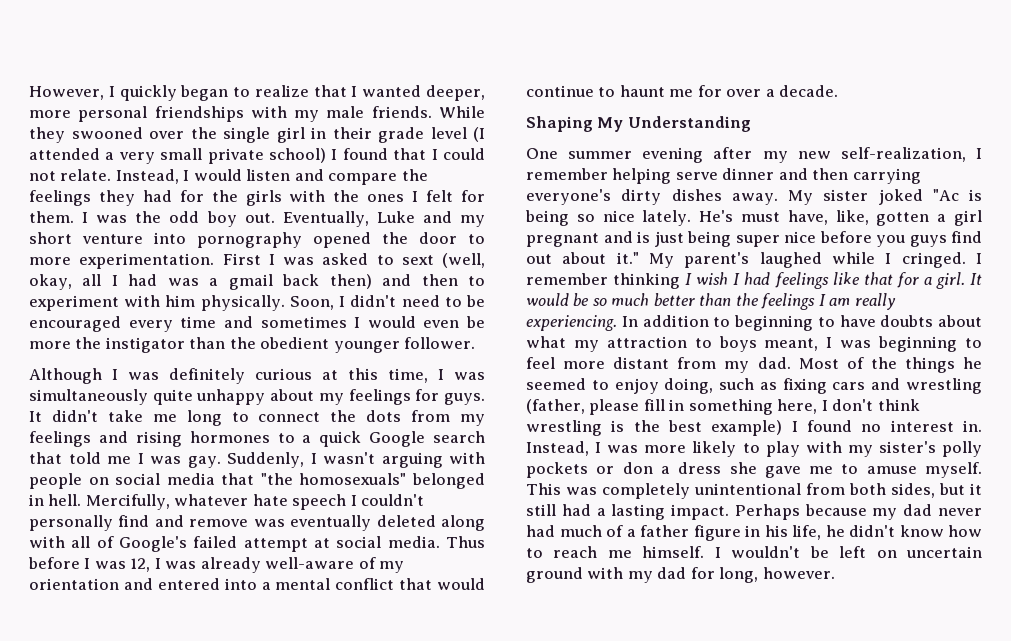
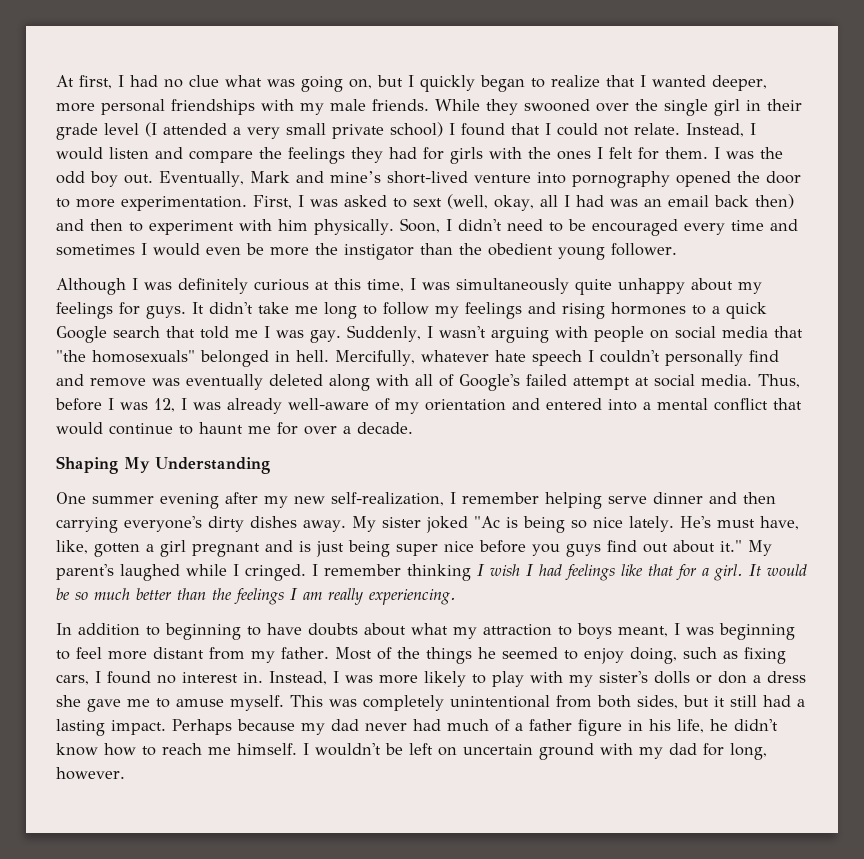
[29,86,104,100] However, -> [56,75,403,92] At first, I had no clue what was going on, but
[211,190,238,202] the -> (444, 153) none
[376,211,485,227] [29,232,72,244] Luke and my short -> [249,171,468,184] Mark and mine’s short-lived
[222,253,261,265] First -> [253,195,292,209] First,
[209,274,273,290] a gmail -> [643,195,709,207] an email
[333,341,400,353] younger -> [558,247,605,260] young
[258,410,451,422] connect the dots from -> [383,302,429,315] follow
[445,536,485,548] Thus -> [758,374,800,388] Thus,
(617, 323) none -> (456, 597) //
[757,357,791,369] dad. -> [281,647,329,659] father.
[832,378,982,394] [526,399,920,415] [526,420,783,436] cars and wrestling (father, please fill in something here, I don't think wrestling is the best example) -> [56,674,89,685] cars,
[942,441,982,457] [526,462,588,478] polly pockets -> [654,671,690,684] dolls

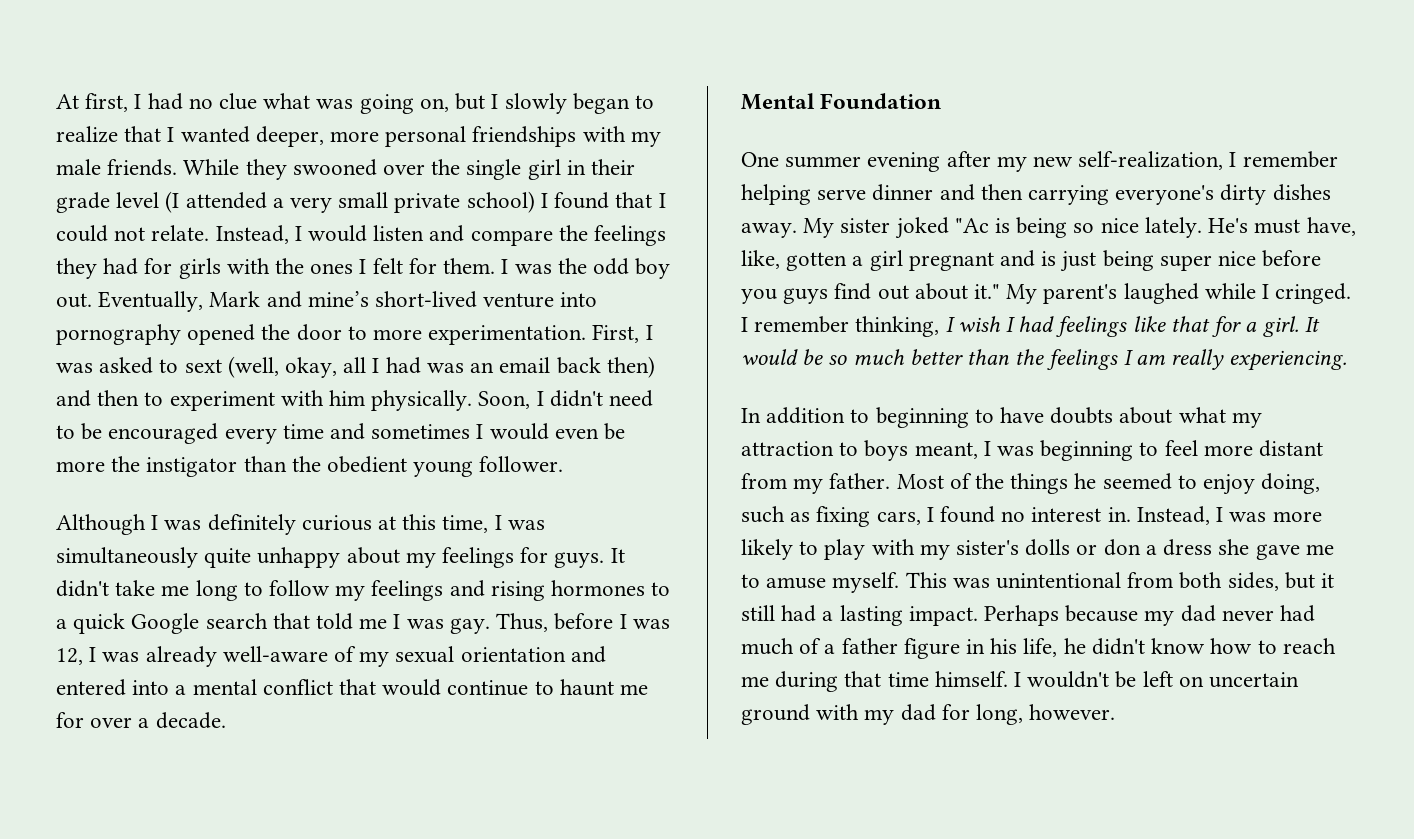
[420,75,475,92] quickly -> [504,93,567,114] slowly
[346,325,803,343] [56,350,779,367] [56,374,752,391] Suddenly, I wasn't arguing with people on social media that "the homosexuals" belonged in hell. Mercifully, whatever hate speech I couldn't personally find and remove was eventually deleted along with all of Google's failed attempt at social media. -> (490, 626) none
(419, 408) none -> [395,646,455,663] sexual
[56,456,270,474] Shaping My Understanding -> [741,93,942,110] Mental Foundation
[407,564,471,581] thinking -> [855,316,940,337] thinking,
[363,695,444,711] completely -> (990, 583) none
(231, 751) none -> [775,671,929,692] during that time

